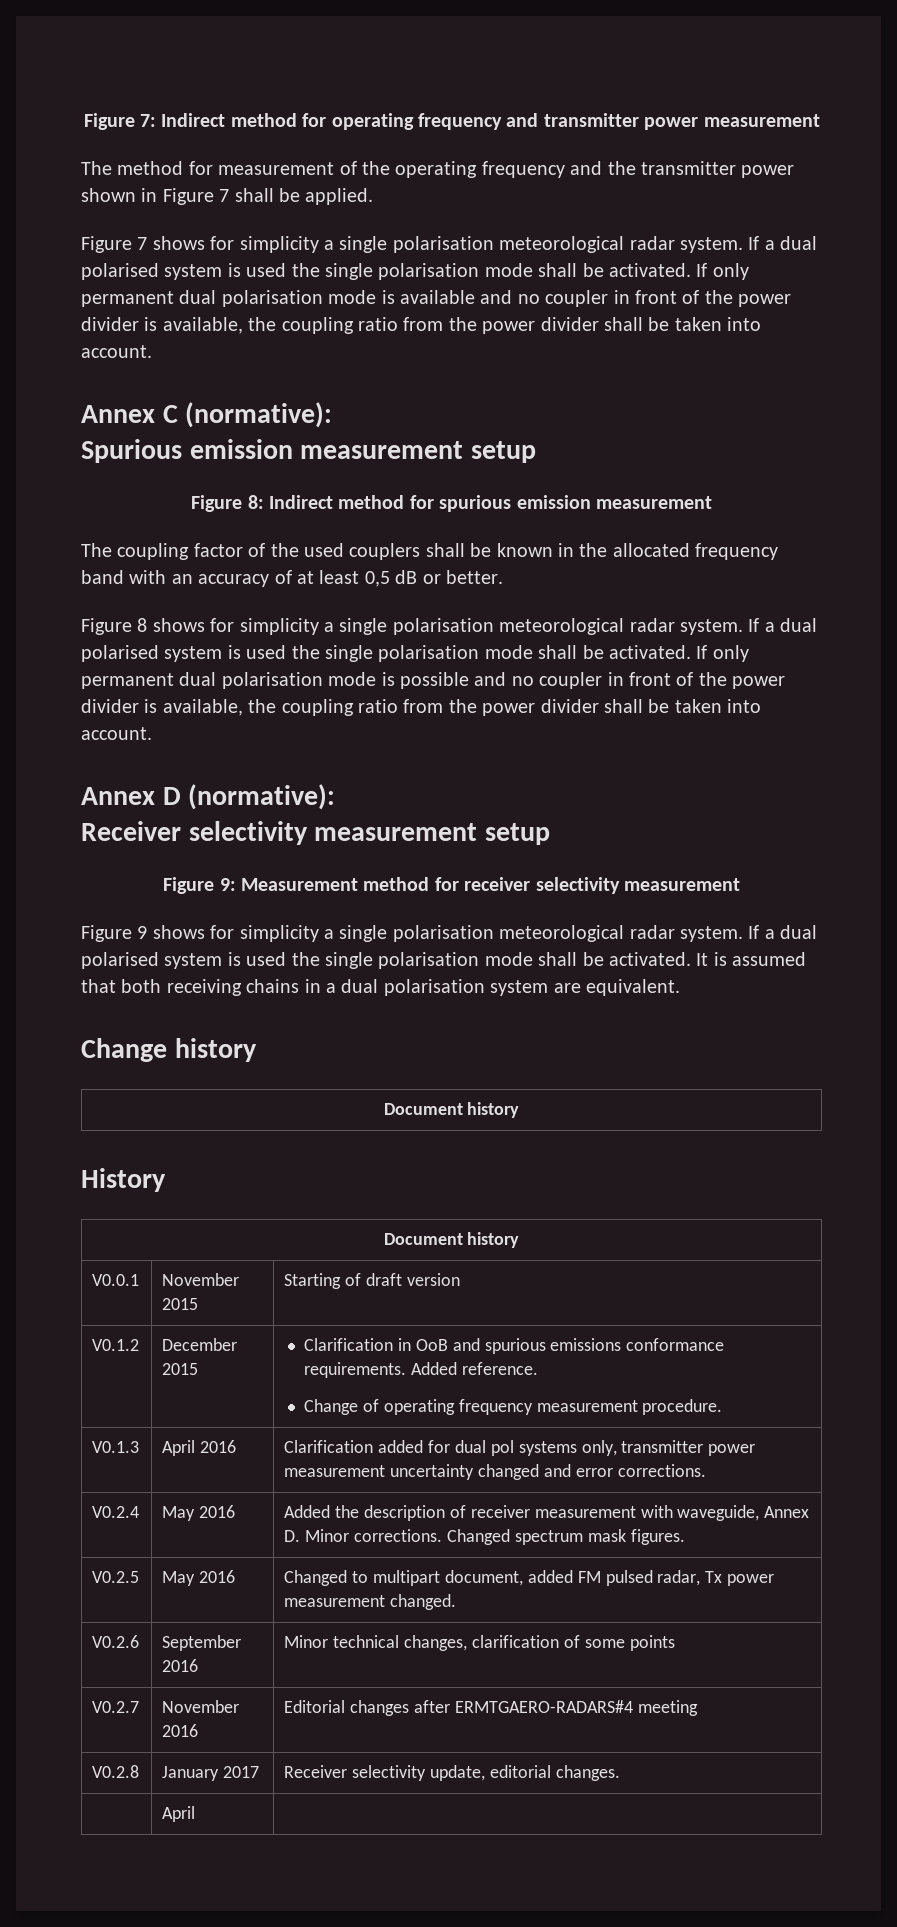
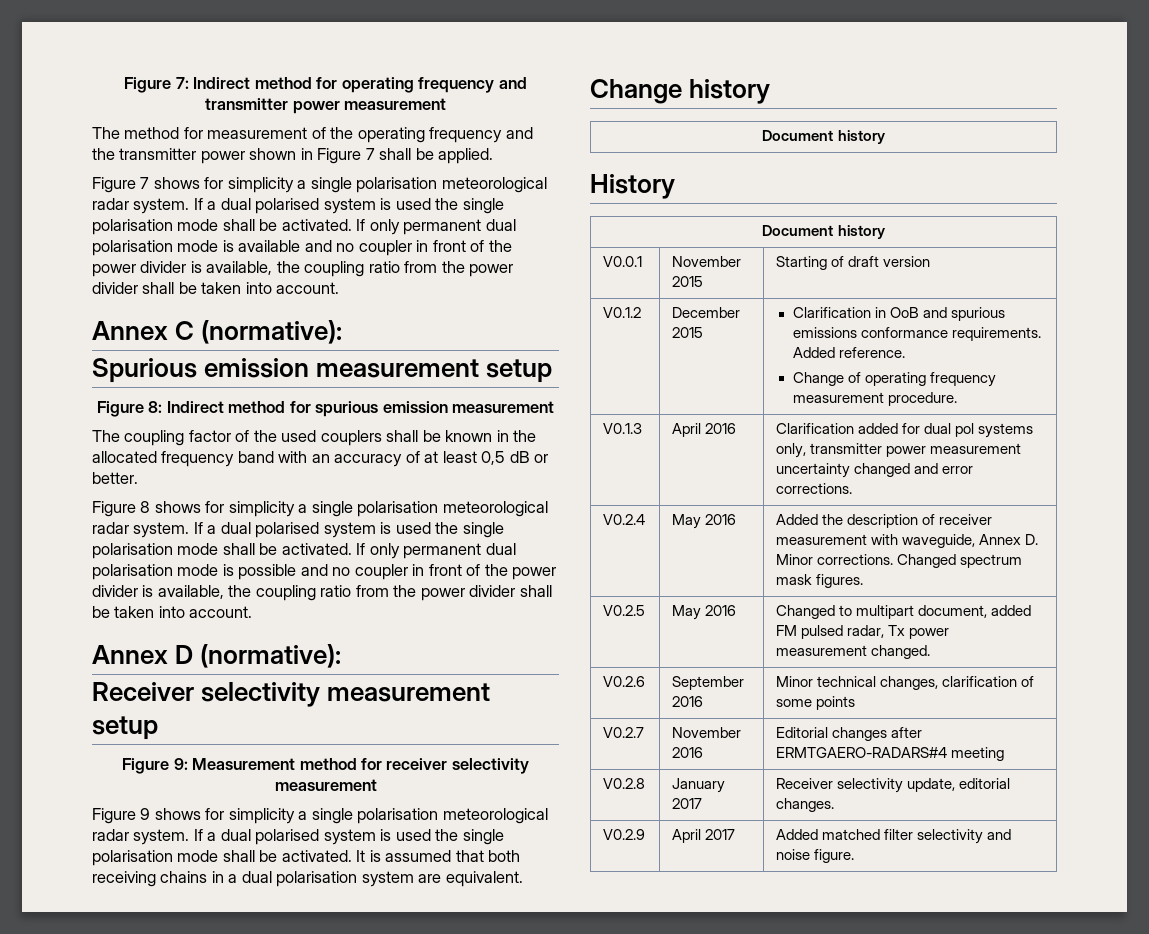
[162,1806,196,1822] | April | -> [603,829,646,840] [672,829,736,843] [776,829,1012,844] [776,849,855,863] V0.2.9 | April 2017 | Added matched filter selectivity and noise figure.

